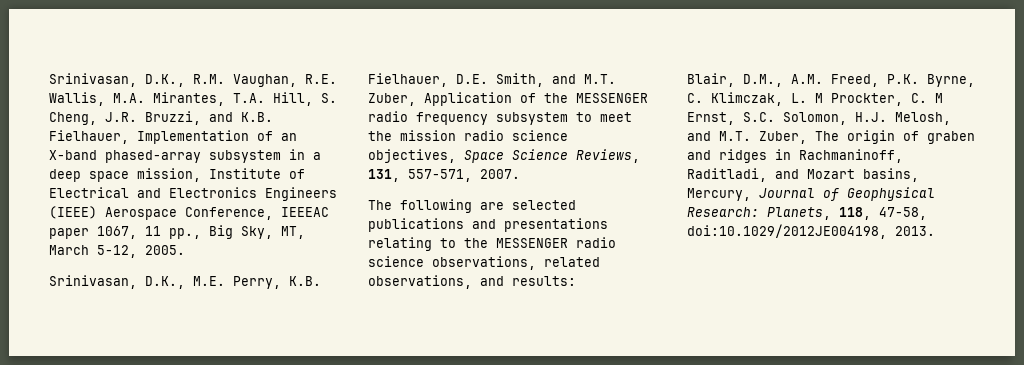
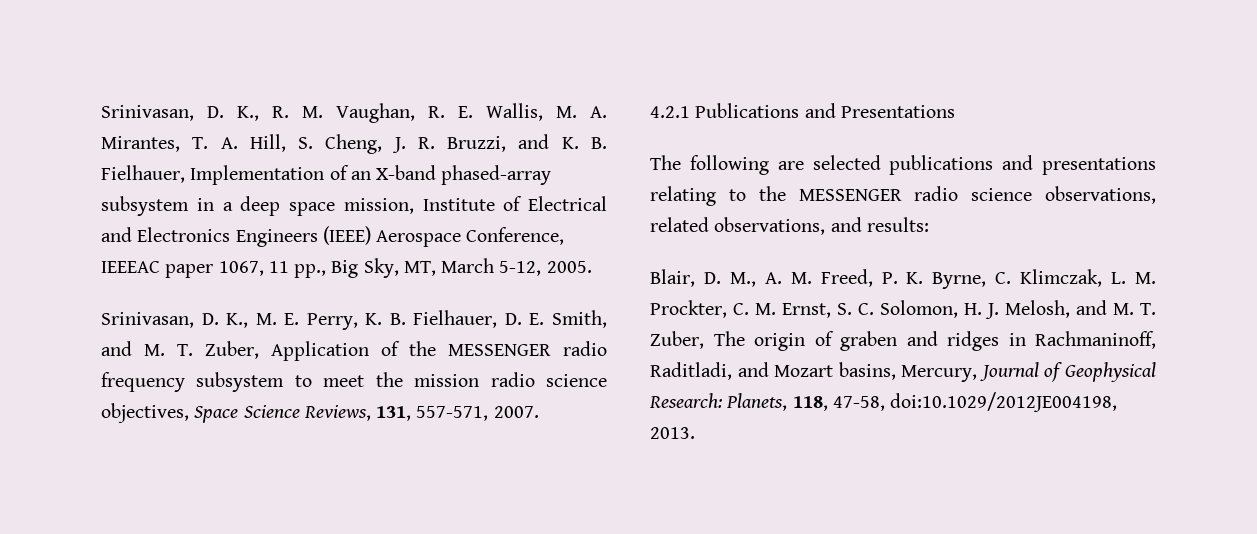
[49,73,337,87] [49,92,337,106] [49,111,273,125] Srinivasan, D.K., R.M. Vaughan, R.E. Wallis, M.A. Mirantes, T.A. Hill, S. Cheng, J.R. Bruzzi, and K.B. -> [101,103,607,123] [101,134,607,154] Srinivasan, D. K., R. M. Vaughan, R. E. Wallis, M. A. Mirantes, T. A. Hill, S. Cheng, J. R. Bruzzi, and K. B.
[145,276,321,289] [368,73,616,87] D.K., M.E. Perry, K.B. Fielhauer, D.E. Smith, and M.T. -> [201,310,607,330] [101,341,193,356] D. K., M. E. Perry, K. B. Fielhauer, D. E. Smith, and M. T.
(520, 174) none -> [650,103,955,118] // 4.2.1 Publications and Presentations
[743,74,919,87] D.M., A.M. Freed, P.K. -> [703,269,924,287] D. M., A. M. Freed, P. K.
[815,93,823,103] M -> [1135,272,1156,284] M.
[935,93,943,103] [687,112,951,125] [687,131,751,141] M Ernst, S.C. Solomon, H.J. Melosh, and M.T. -> [755,300,1156,319] M. Ernst, S. C. Solomon, H. J. Melosh, and M. T.

